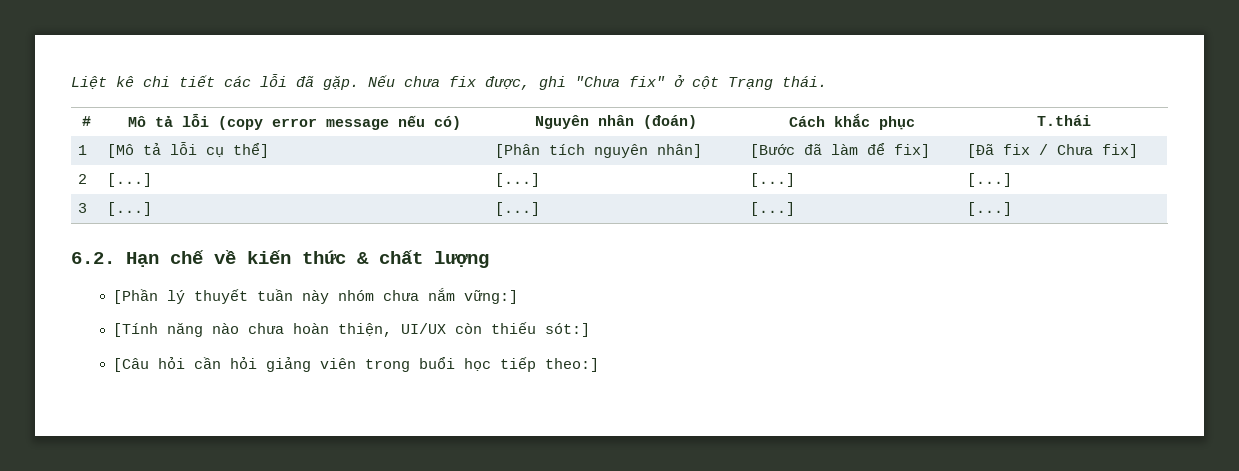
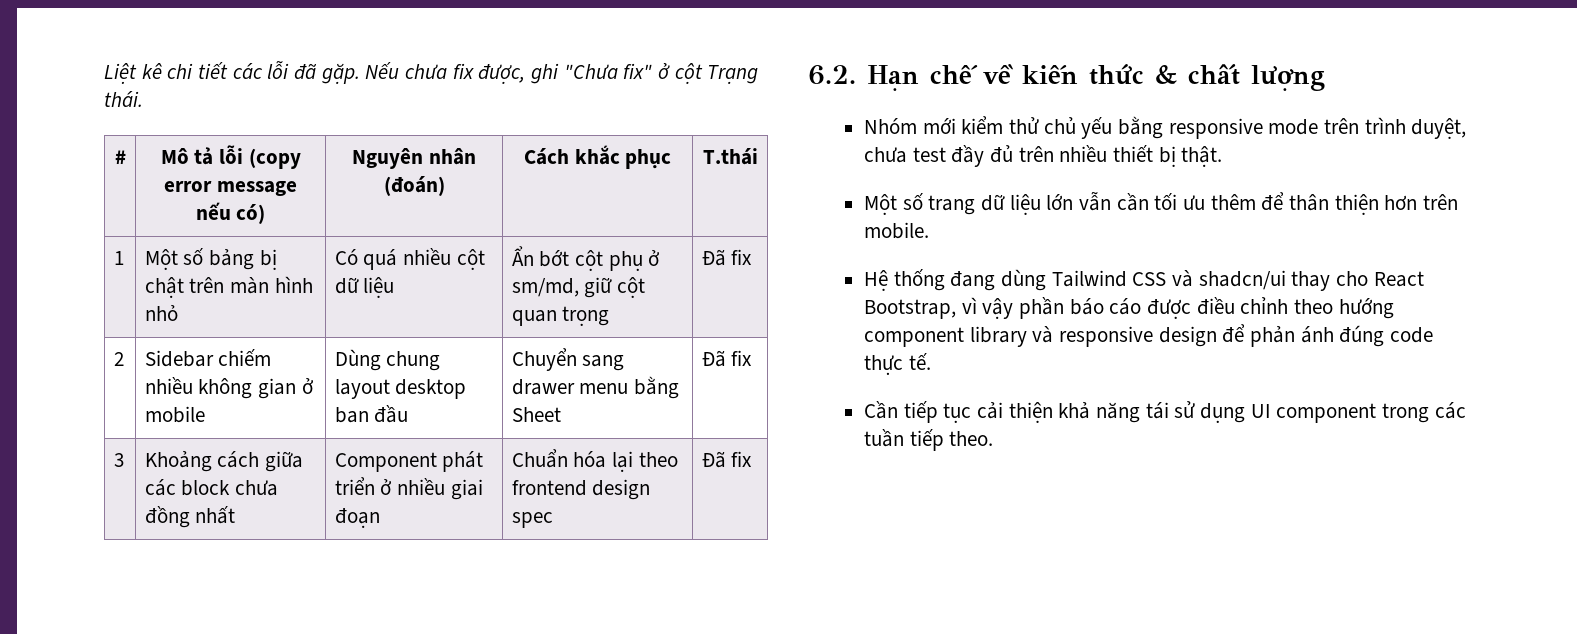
[107,142,270,158] [495,144,703,158] [750,143,931,158] [967,144,1139,158] [78,174,88,184] [107,173,153,187] [495,173,541,187] [750,173,796,187] [967,173,1013,187] [78,203,88,213] [107,202,153,216] [495,202,541,216] [750,202,796,216] [967,202,1013,216] [Mô tả lỗi cụ thể] | [Phân tích nguyên nhân] | [Bước đã làm để fix] | [Đã fix / Chưa fix] // 2 | [...] | [...] | [...] | [...] // 3 | [...] | [...] | [...] | [...] -> [144,248,277,270] [144,276,313,298] [144,304,178,321] [334,248,485,270] [334,277,395,298] [511,246,660,271] [511,277,646,298] [511,306,610,326] [701,249,753,266] [113,352,124,366] [144,349,272,367] [144,377,313,399] [144,406,205,423] [334,349,441,371] [334,379,467,399] [334,405,409,423] [511,348,625,371] [511,376,680,399] [511,407,561,422] [701,350,753,367] [113,453,124,467] [144,450,304,472] [144,479,279,496] [144,506,236,528] [334,451,484,472] [334,477,483,500] [334,508,380,528] [511,449,678,472] [511,479,651,500] [511,512,553,528] [701,451,753,468] Một số bảng bị chật trên màn hình nhỏ | Có quá nhiều cột dữ liệu | Ẩn bớt cột phụ ở sm/md, giữ cột quan trọng | Đã fix // 2 | Sidebar chiếm nhiều không gian ở mobile | Dùng chung layout desktop ban đầu | Chuyển sang drawer menu bằng Sheet | Đã fix // 3 | Khoảng cách giữa các block chưa đồng nhất | Component phát triển ở nhiều giai đoạn | Chuẩn hóa lại theo frontend design spec | Đã fix
[113,287,519,304] [113,322,591,337] [113,357,600,372] [Phần lý thuyết tuần này nhóm chưa nắm vững:] // [Tính năng nào chưa hoàn thiện, UI/UX còn thiếu sót:] // [Câu hỏi cần hỏi giảng viên trong buổi học tiếp theo:] -> [864,116,1467,139] [864,145,1223,167] [864,192,1459,215] [864,222,930,239] [864,269,1424,291] [864,297,1394,319] [864,324,1434,347] [864,353,931,375] [864,401,1466,423] [864,429,994,451] Nhóm mới kiểm thử chủ yếu bằng responsive mode trên trình duyệt, chưa test đầy đủ trên nhiều thiết bị thật. // Một số trang dữ liệu lớn vẫn cần tối ưu thêm để thân thiện hơn trên mobile. // Hệ thống đang dùng Tailwind CSS và shadcn/ui thay cho React Bootstrap, vì vậy phần báo cáo được điều chỉnh theo hướng component library và responsive design để phản ánh đúng code thực tế. // Cần tiếp tục cải thiện khả năng tái sử dụng UI component trong các tuần tiếp theo.

